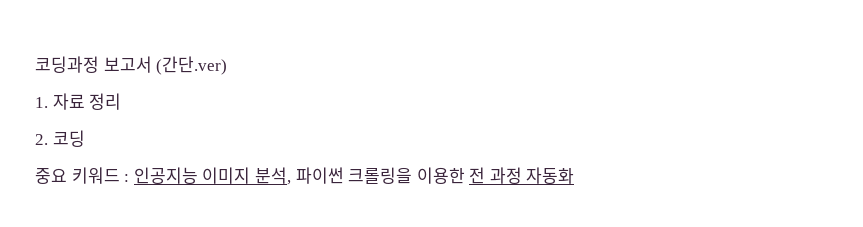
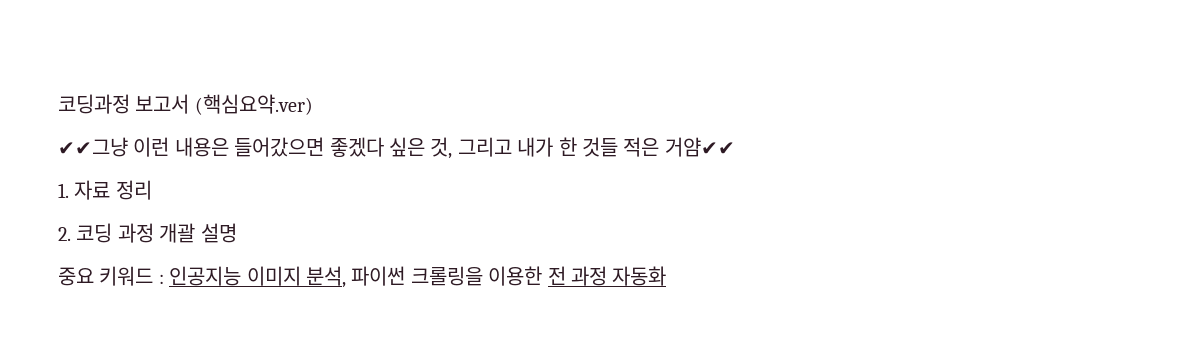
[156,56,228,75] (간단.ver) -> [194,94,313,115] [58,137,735,159] (핵심요약.ver) // ✔✔그냥 이런 내용은 들어갔으면 좋겠다 싶은 것, 그리고 내가 한 것들 적은 거얌✔✔
(85, 138) none -> [117,223,237,243] 과정 개괄 설명

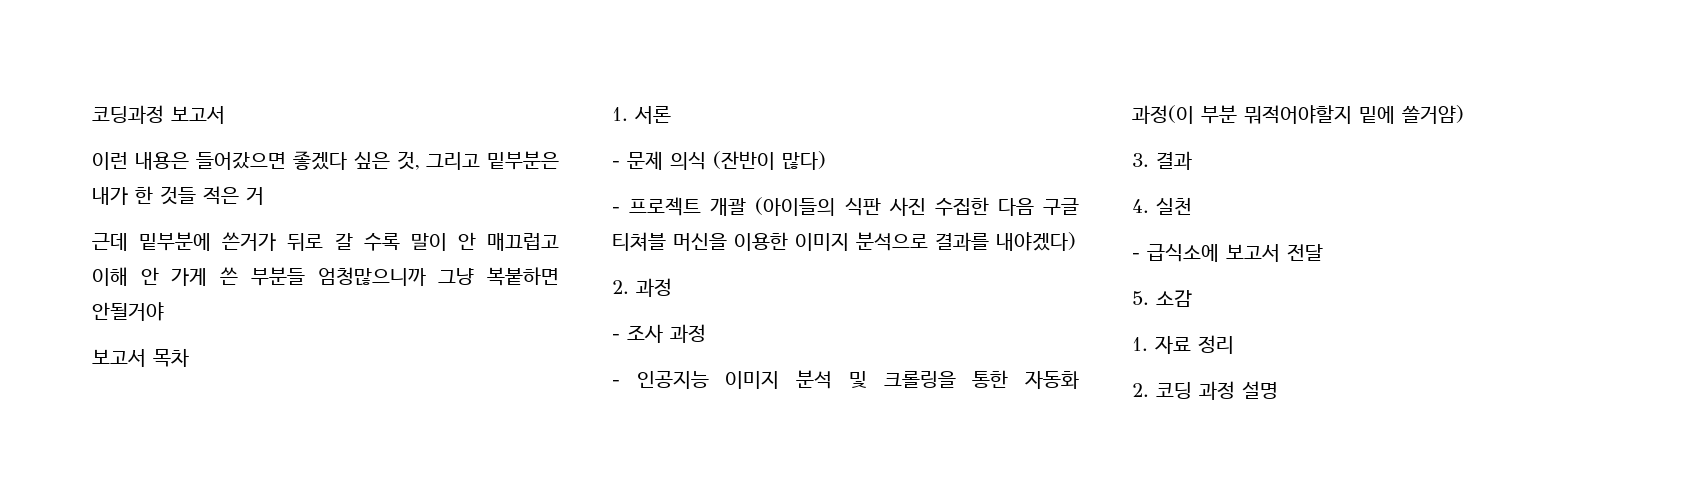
[194,94,313,115] [58,137,128,157] (핵심요약.ver) // ✔✔그냥 -> (225, 115) //
(512, 147) none -> [487,151,559,170] 밑부분은
[664,137,735,157] 거얌✔✔ -> [246,187,264,205] [92,232,559,251] [92,267,559,286] [92,302,164,321] [92,348,189,367] [612,106,671,124] [612,151,826,170] [612,197,1079,216] [612,232,1076,251] [612,278,672,297] [612,324,706,343] [612,370,1079,389] [1132,105,1464,124] [1132,151,1192,170] [1132,197,1192,215] [1132,244,1323,262] [1132,290,1192,307] 거 // 근데 밑부분에 쓴거가 뒤로 갈 수록 말이 안 매끄럽고 이해 안 가게 쓴 부분들 엄청많으니까 그냥 복붙하면 안될거야 // 보고서 목차 // 1. 서론 // - 문제 의식 (잔반이 많다) // - 프로젝트 개괄 (아이들의 식판 사진 수집한 다음 구글 티쳐블 머신을 이용한 이미지 분석으로 결과를 내야겠다) // 2. 과정 // - 조사 과정 // - 인공지능 이미지 분석 및 크롤링을 통한 자동화 과정(이 부분 뭐적어야할지 밑에 쓸거얌) // 3. 결과 // 4. 실천 // - 급식소에 보고서 전달 // 5. 소감
[159,223,196,243] 개괄 -> (1235, 390) none
[58,266,667,288] // 중요 키워드 : 인공지능 이미지 분석, 파이썬 크롤링을 이용한 전 과정 자동화 -> (1278, 390) none

